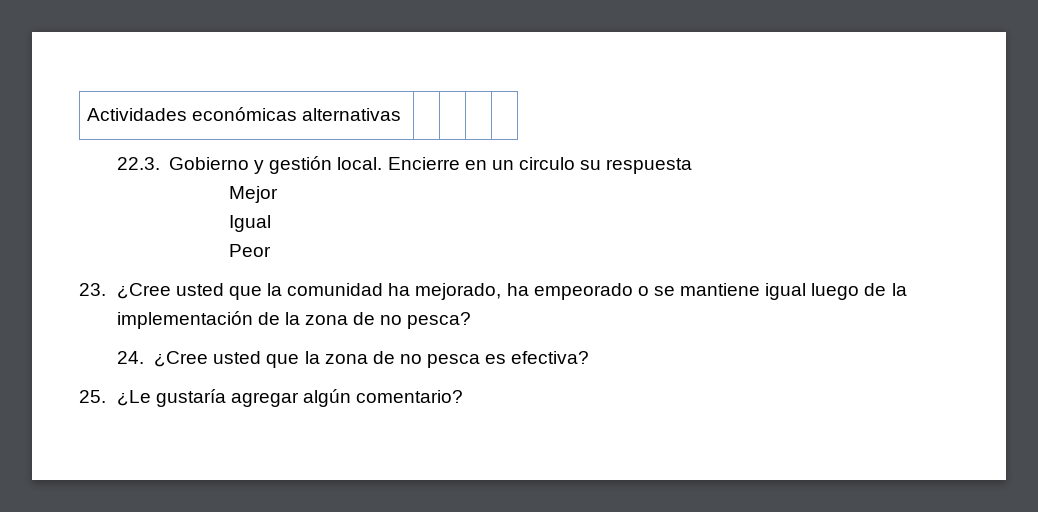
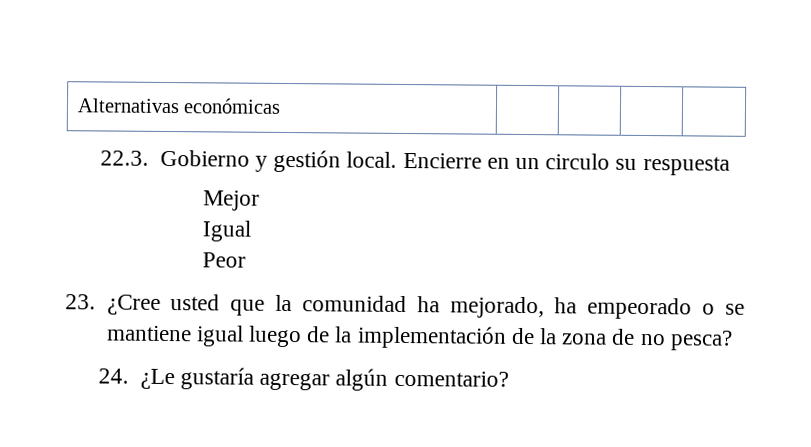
[87,108,188,121] Actividades -> [76,98,180,114] Alternativas
[302,108,402,121] alternativas -> (282, 106) none
[154,351,590,368] [79,390,106,403] ¿Cree usted que la zona de no pesca es efectiva? // 25. -> (130, 376) none

